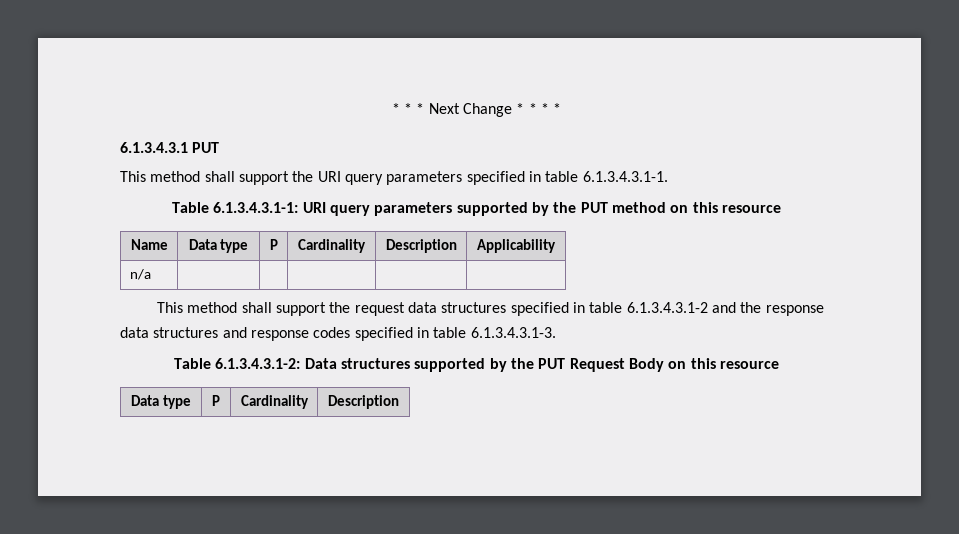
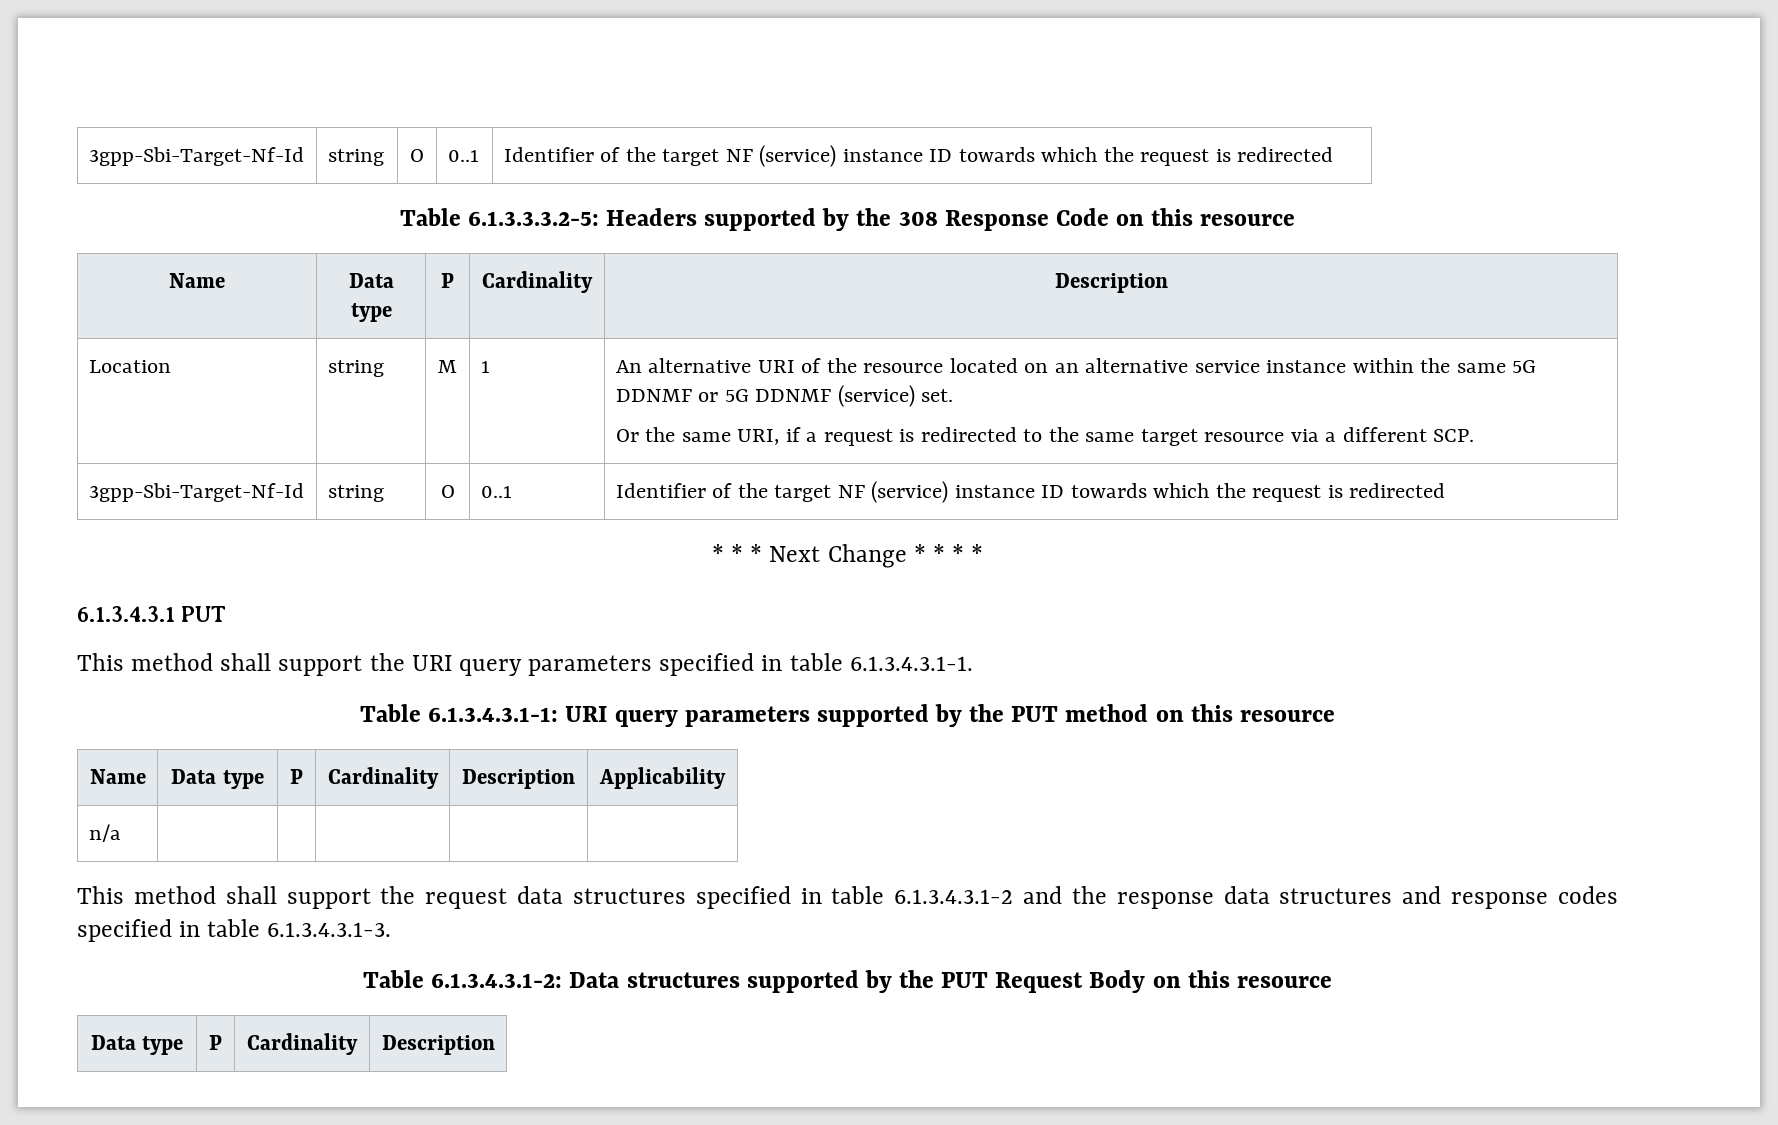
(391, 108) none -> [88,147,304,166] [327,149,384,166] [410,149,424,162] [447,150,479,162] [503,145,1334,167] [399,208,1296,231] [169,273,225,288] [348,273,394,288] [350,303,392,322] [441,273,454,288] [482,271,593,293] [1054,273,1168,293] [88,360,171,373] [327,360,384,377] [438,360,457,373] [480,361,490,373] [615,358,1537,373] [615,385,954,407] [615,427,1475,446] [88,483,304,502] [327,485,384,502] [440,485,455,498] [480,486,512,498] [615,481,1446,503] 3gpp-Sbi-Target-Nf-Id | string | O | 0..1 | Identifier of the target NF (service) instance ID towards which the request is redirected // Table 6.1.3.3.3.2-5: Headers supported by the 308 Response Code on this resource // Name | Data type | P | Cardinality | Description // Location | string | M | 1 | An alternative URI of the resource located on an alternative service instance within the same 5G DDNMF or 5G DDNMF (service) set. // Or the same URI, if a request is redirected to the same target resource via a different SCP. // 3gpp-Sbi-Target-Nf-Id | string | O | 0..1 | Identifier of the target NF (service) instance ID towards which the request is redirected //

